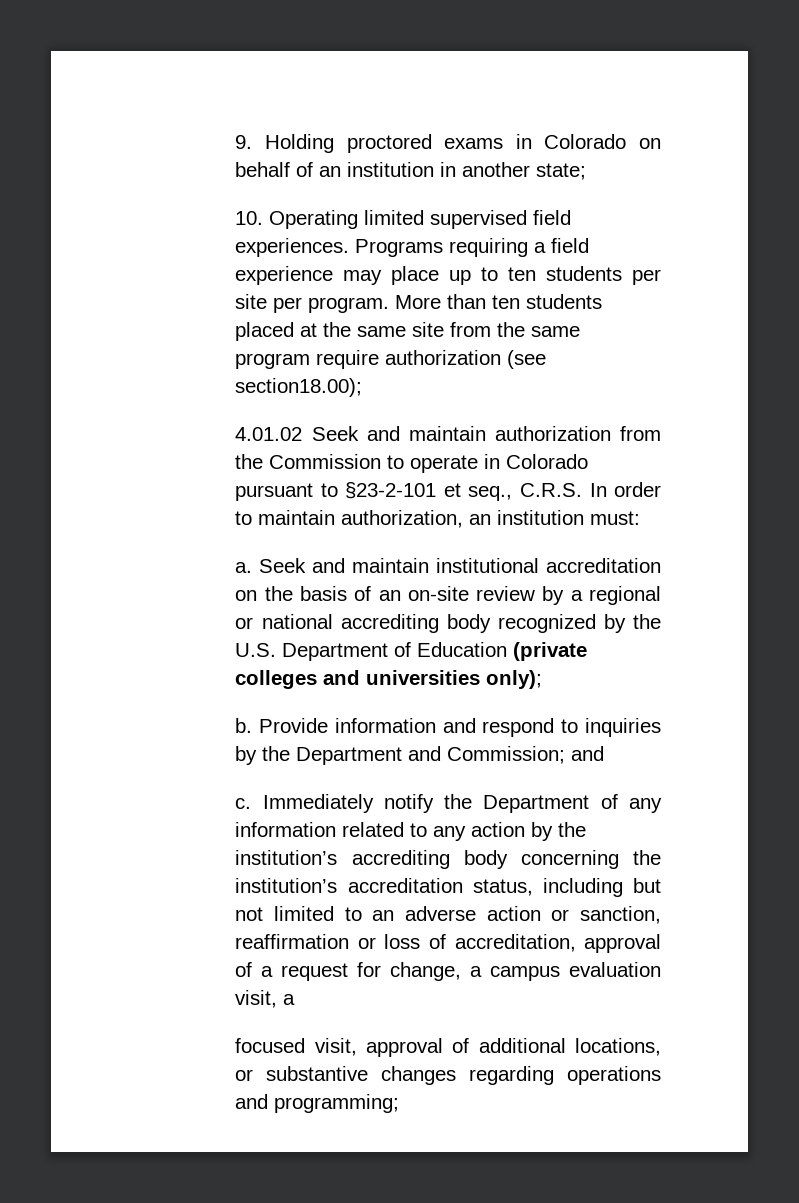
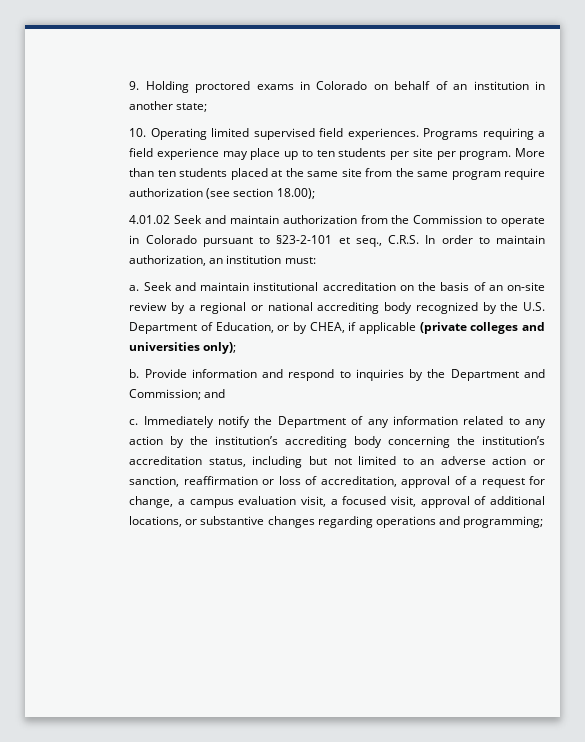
[235,378,363,397] section18.00); -> [233,188,315,199] section 18.00);
[417,642,508,657] Education -> [215,322,416,334] Education, or by CHEA, if applicable
(296, 999) // -> (338, 502) none

